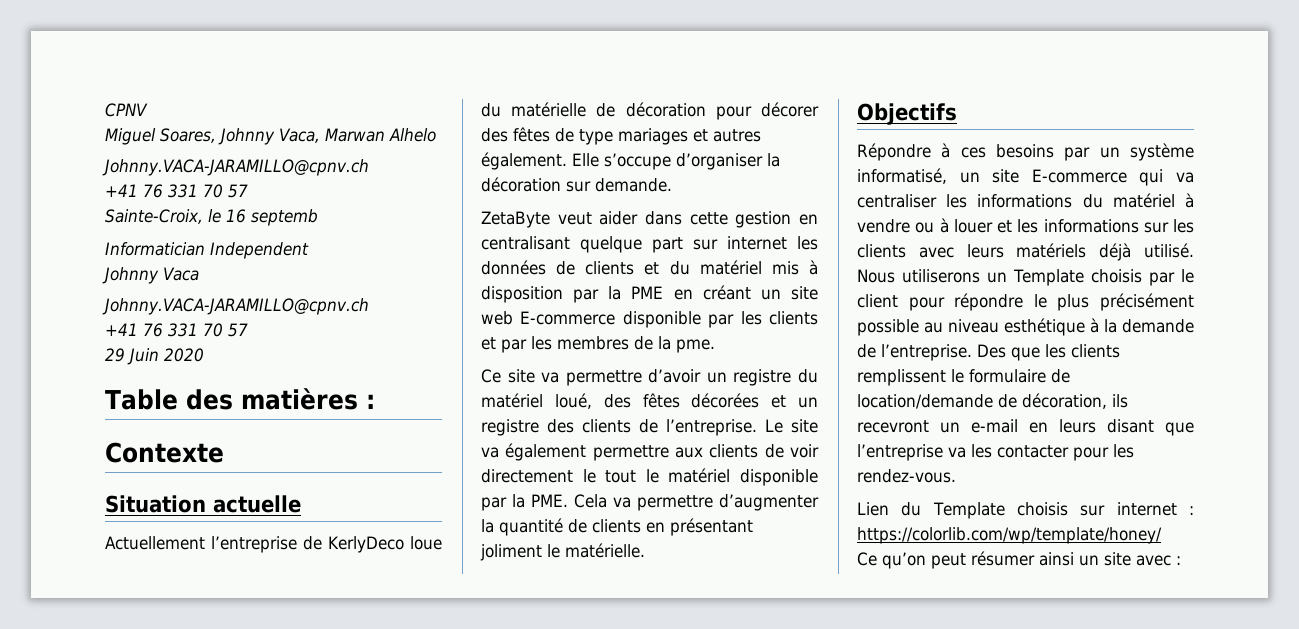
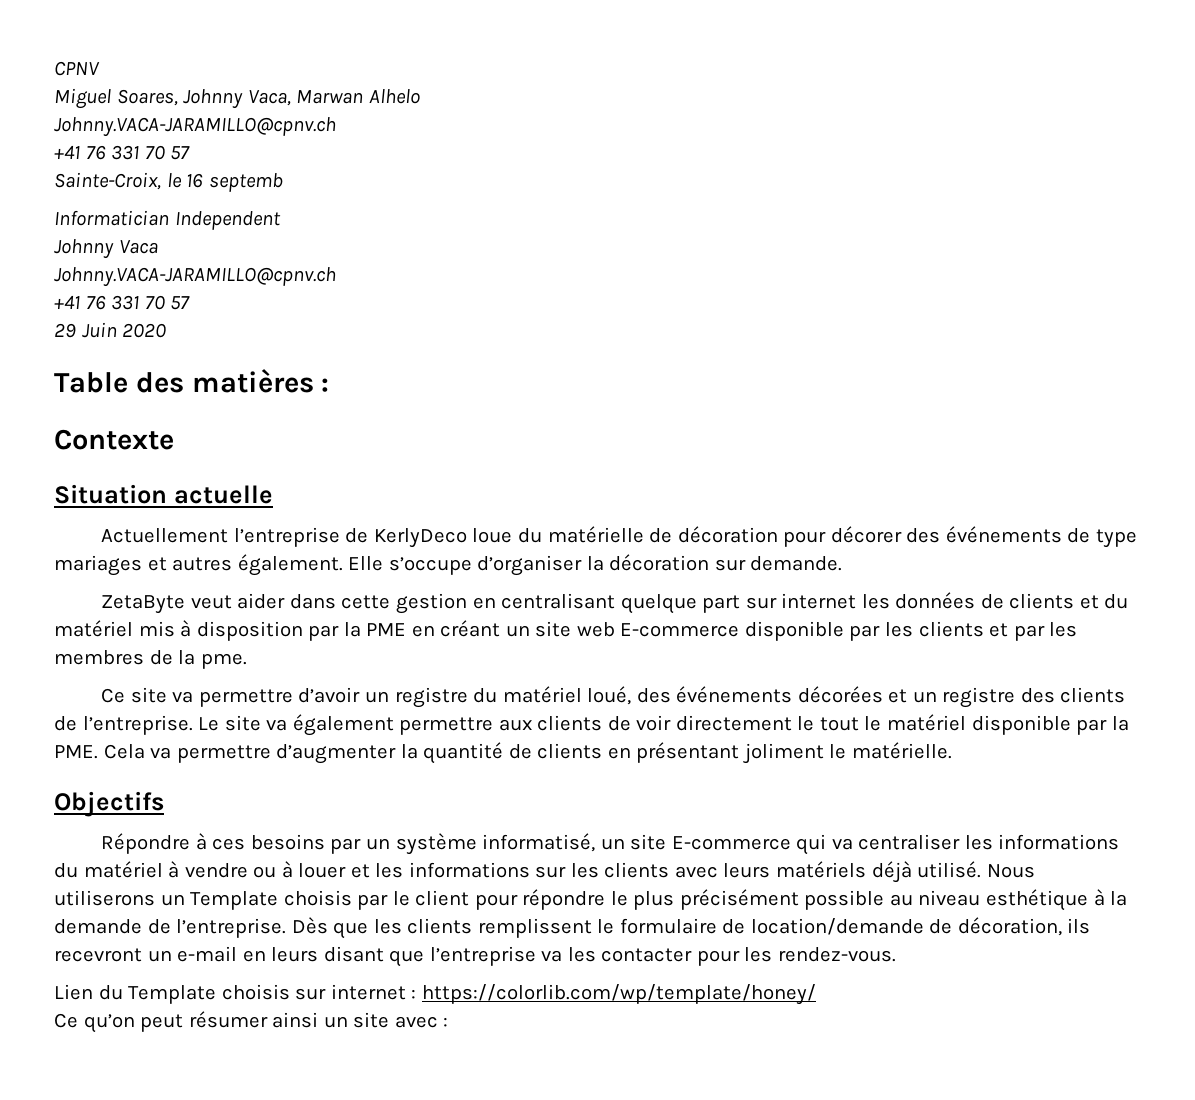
[513,127,550,142] fêtes -> [945,526,1062,543] événements
[642,393,680,408] fêtes -> [676,686,793,703] événements
[977,344,1006,358] Des -> [291,917,328,934] Dès

